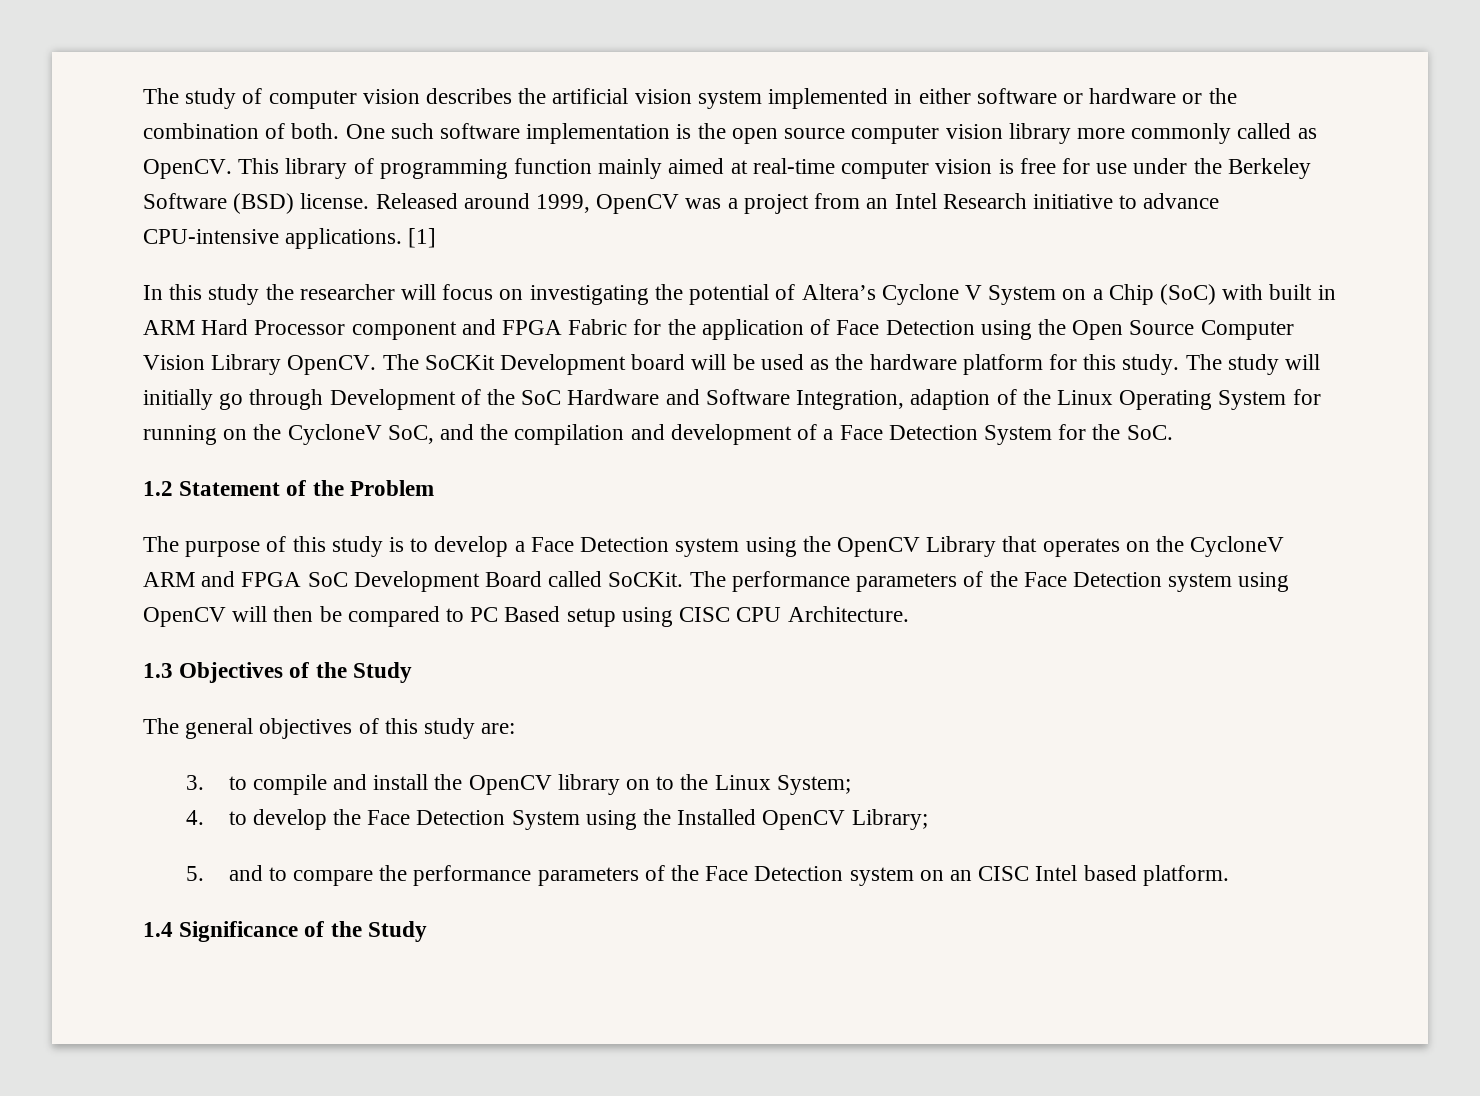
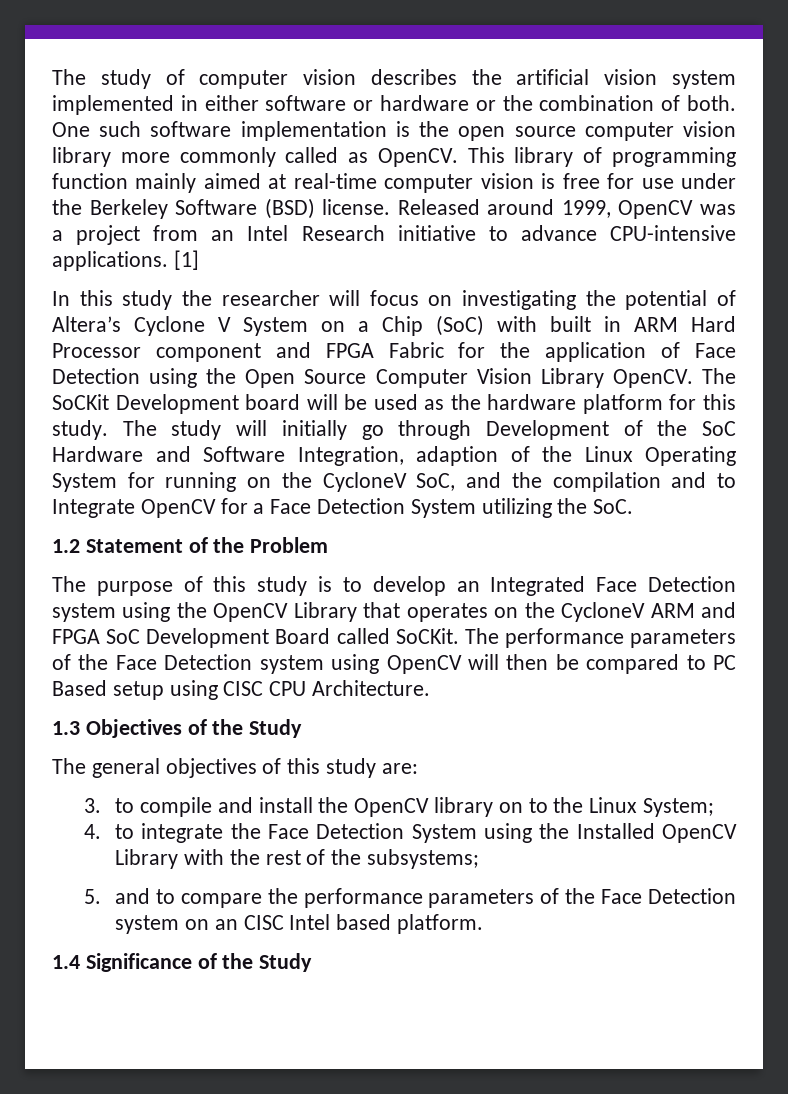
[670,424,818,445] development of -> [717,473,737,488] [52,498,248,518] to Integrate OpenCV for
[1058,424,1087,440] for -> [481,498,552,518] utilizing
[514,541,525,552] a -> [456,576,586,596] an Integrated
[252,809,327,830] develop -> [141,823,224,843] integrate
[851,809,928,830] Library; -> [115,849,479,869] Library with the rest of the subsystems;

